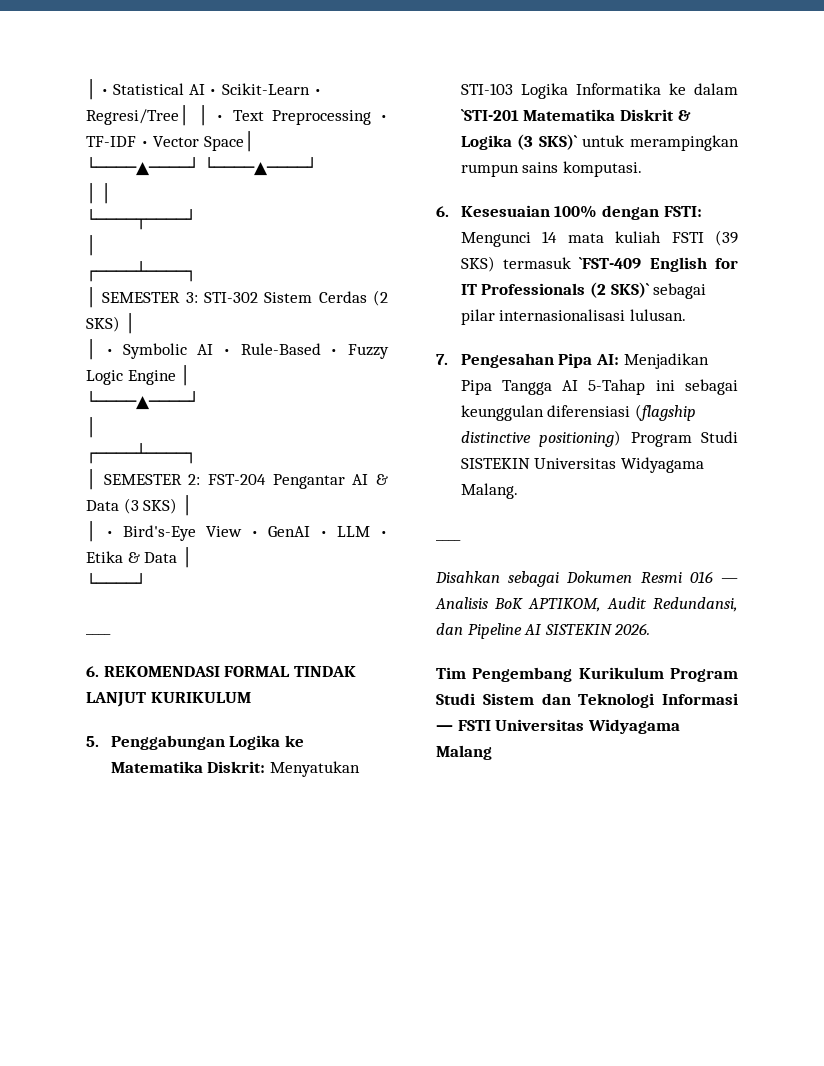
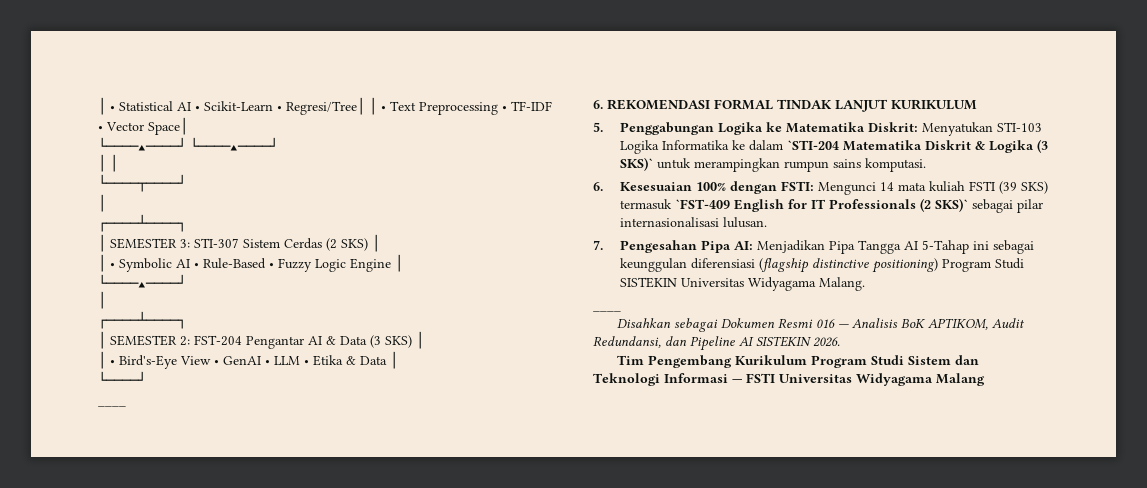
[204,292,258,303] STI-302 -> [194,238,239,248] STI-307
[460,109,519,121] `STI-201 -> [787,140,840,150] `STI-204

